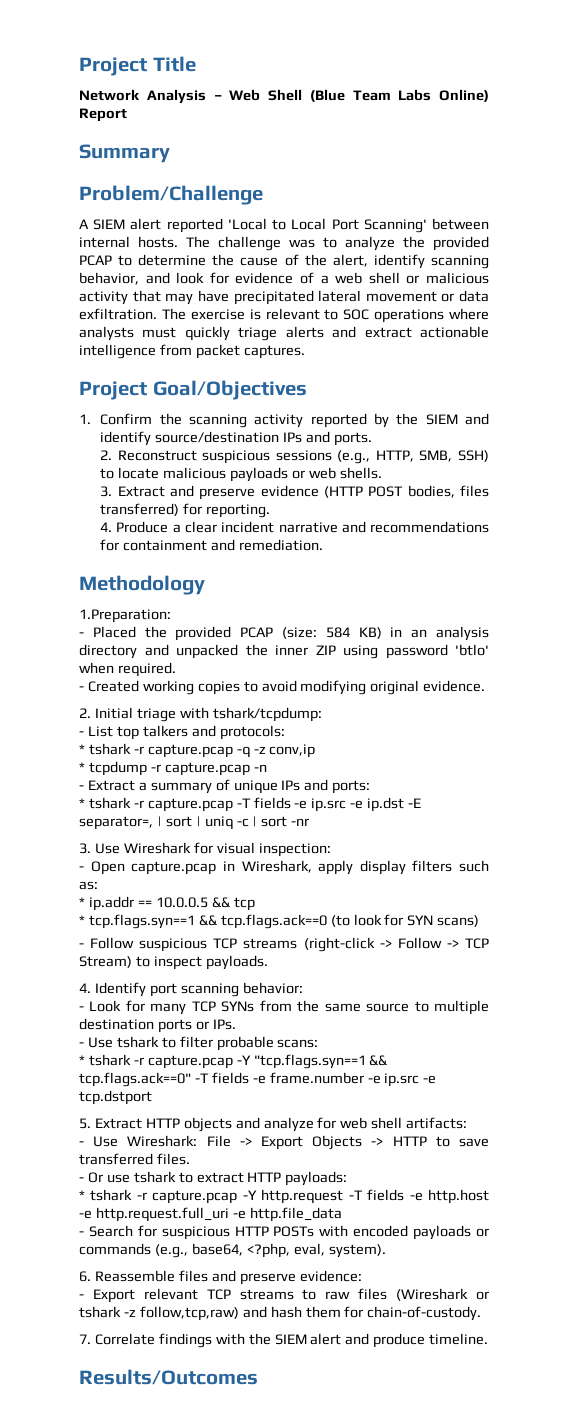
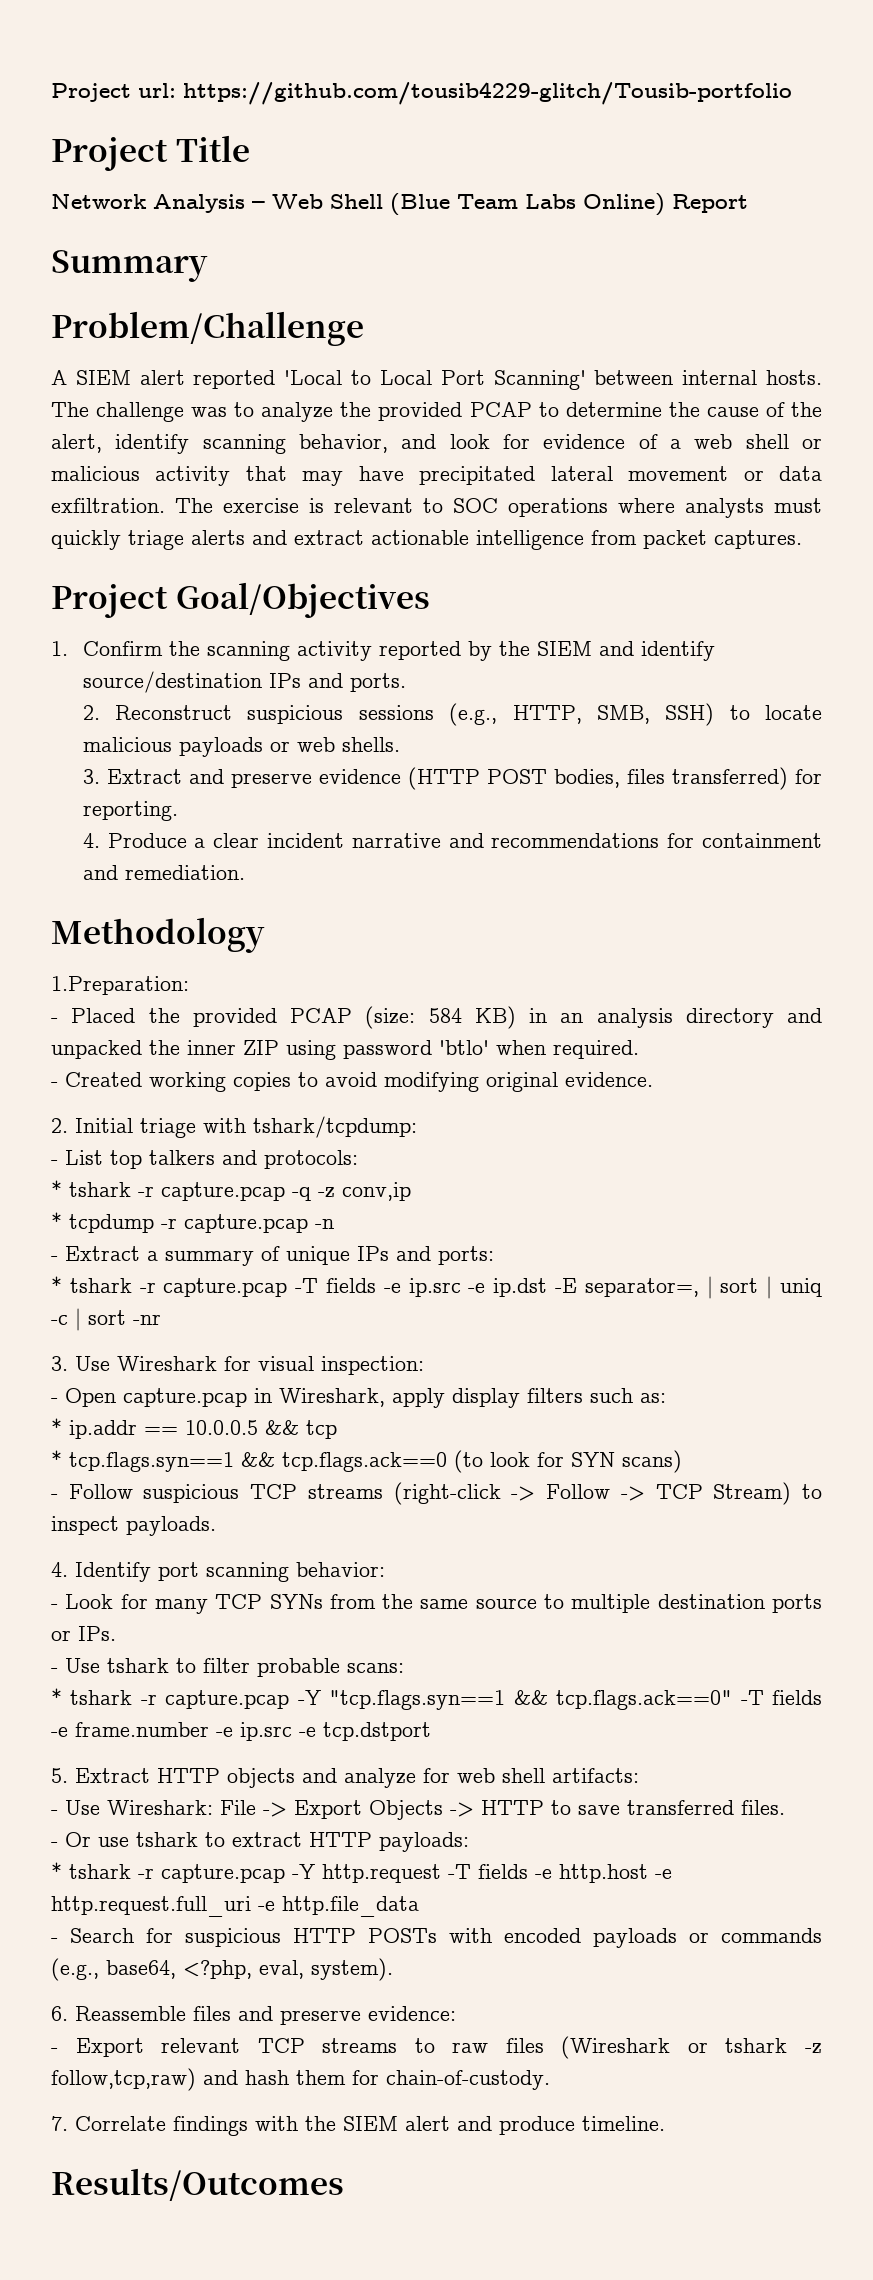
[79,57,147,76] Project -> [51,82,792,105] [51,137,168,171] Project url: https://github.com/tousib4229-glitch/Tousib-portfolio // Project

